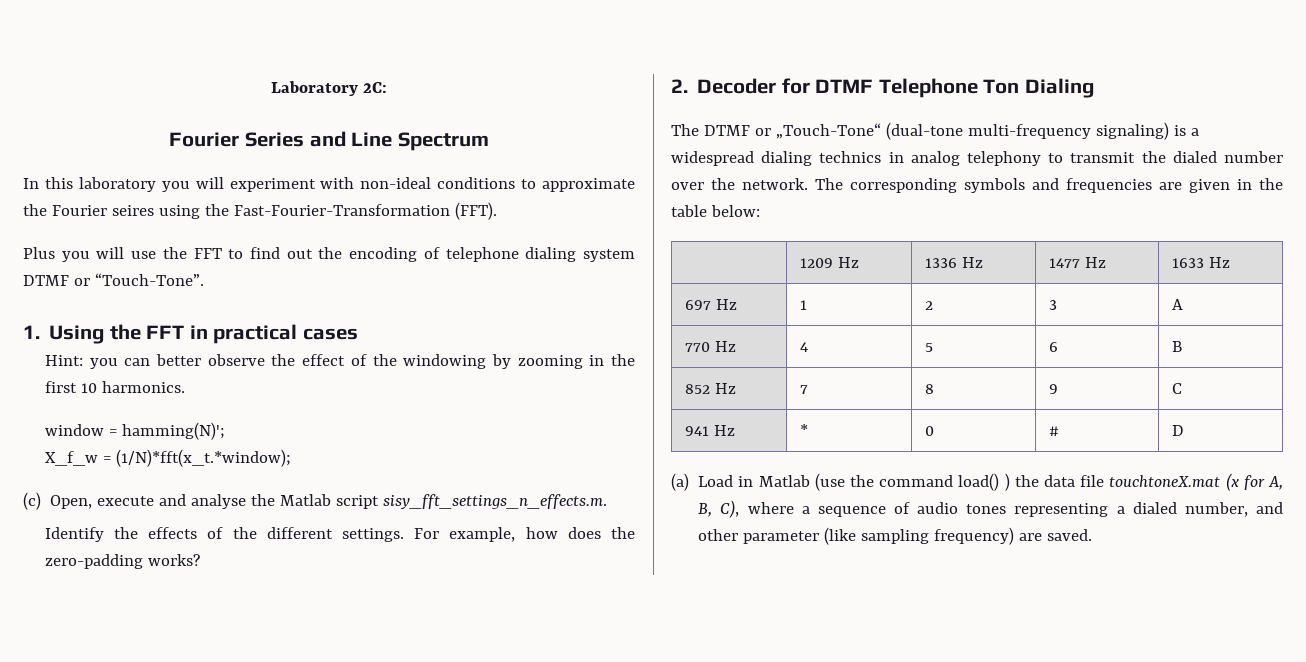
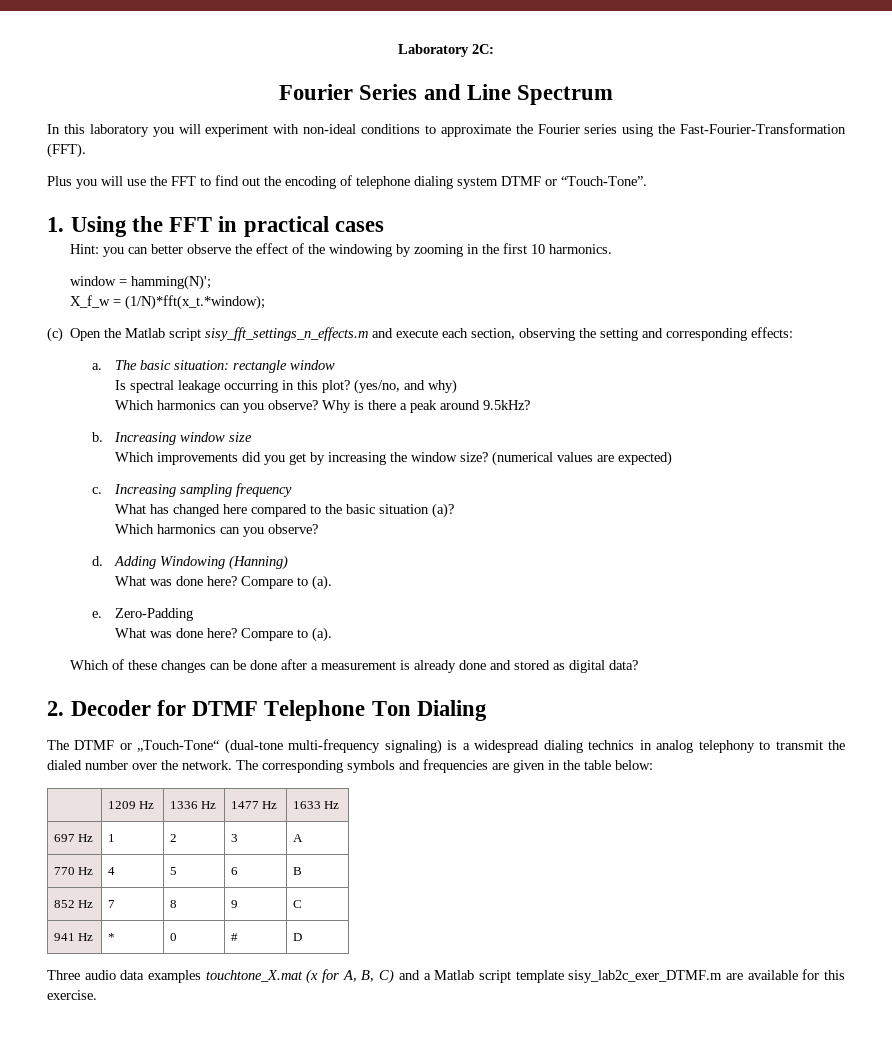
[111,205,154,216] seires -> [584,124,618,134] series
[50,494,608,509] [44,527,635,542] [44,554,200,569] Open, execute and analyse the Matlab script sisy_fft_settings_n_effects.m. // Identify the effects of the different settings. For example, how does the zero-padding works? -> [70,327,794,341] [92,360,335,373] [114,379,457,394] [114,400,530,413] [92,432,252,445] [114,451,672,466] [92,483,292,497] [114,503,454,518] [114,524,318,537] [92,555,288,570] [114,575,332,590] [92,608,193,621] [114,627,332,642] [69,659,638,673] Open the Matlab script sisy_fft_settings_n_effects.m and execute each section, observing the setting and corresponding effects: // a. The basic situation: rectangle window // Is spectral leakage occurring in this plot? (yes/no, and why) // Which harmonics can you observe? Why is there a peak around 9.5kHz? // b. Increasing window size // Which improvements did you get by increasing the window size? (numerical values are expected) // c. Increasing sampling frequency // What has changed here compared to the basic situation (a)? // Which harmonics can you observe? // d. Adding Windowing (Hanning) // What was done here? Compare to (a). // e. Zero-Padding // What was done here? Compare to (a). // Which of these changes can be done after a measurement is already done and stored as digital data?
[671,473,1283,491] [698,500,1283,518] [698,527,1093,545] (a) Load in Matlab (use the command load() ) the data file touchtoneX.mat (x for A, B, C), where a sequence of audio tones representing a dialed number, and other parameter (like sampling frequency) are saved. -> [47,969,846,984] [47,990,97,1000] Three audio data examples touchtone_X.mat (x for A, B, C) and a Matlab script template sisy_lab2c_exer_DTMF.m are available for this exercise.

